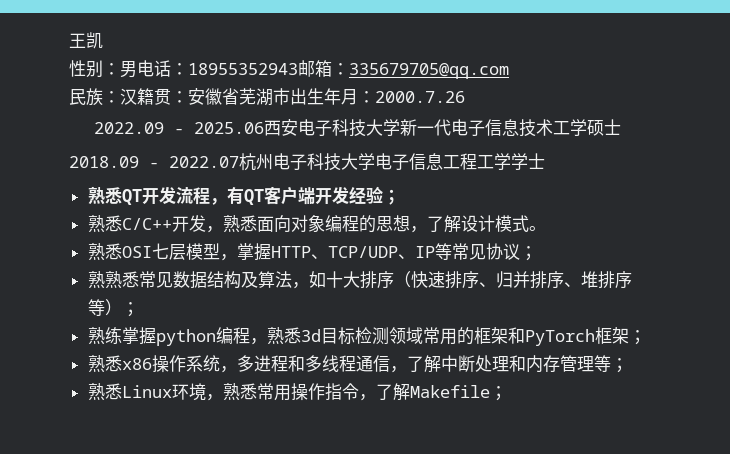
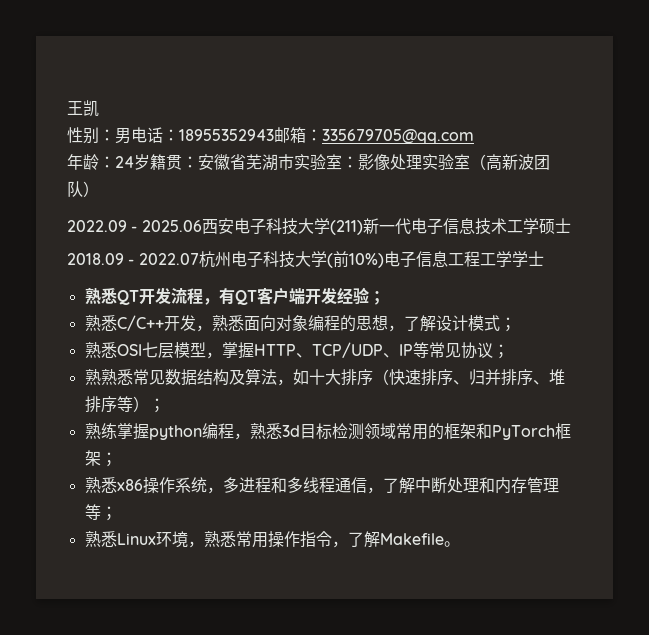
[69,88,137,106] 民族：汉 -> [67,154,150,170] 年龄：24岁
[290,88,465,105] 出生年月：2000.7.26 -> [294,154,550,171] [67,181,99,197] 实验室：影像处理实验室（高新波团队）
(401, 127) none -> [329,220,363,235] (211)
(375, 161) none -> [326,251,384,268] (前10%)
[528,226,546,231] 。 -> [499,317,516,332] ；
[489,386,507,401] ； -> [443,541,460,547] 。

